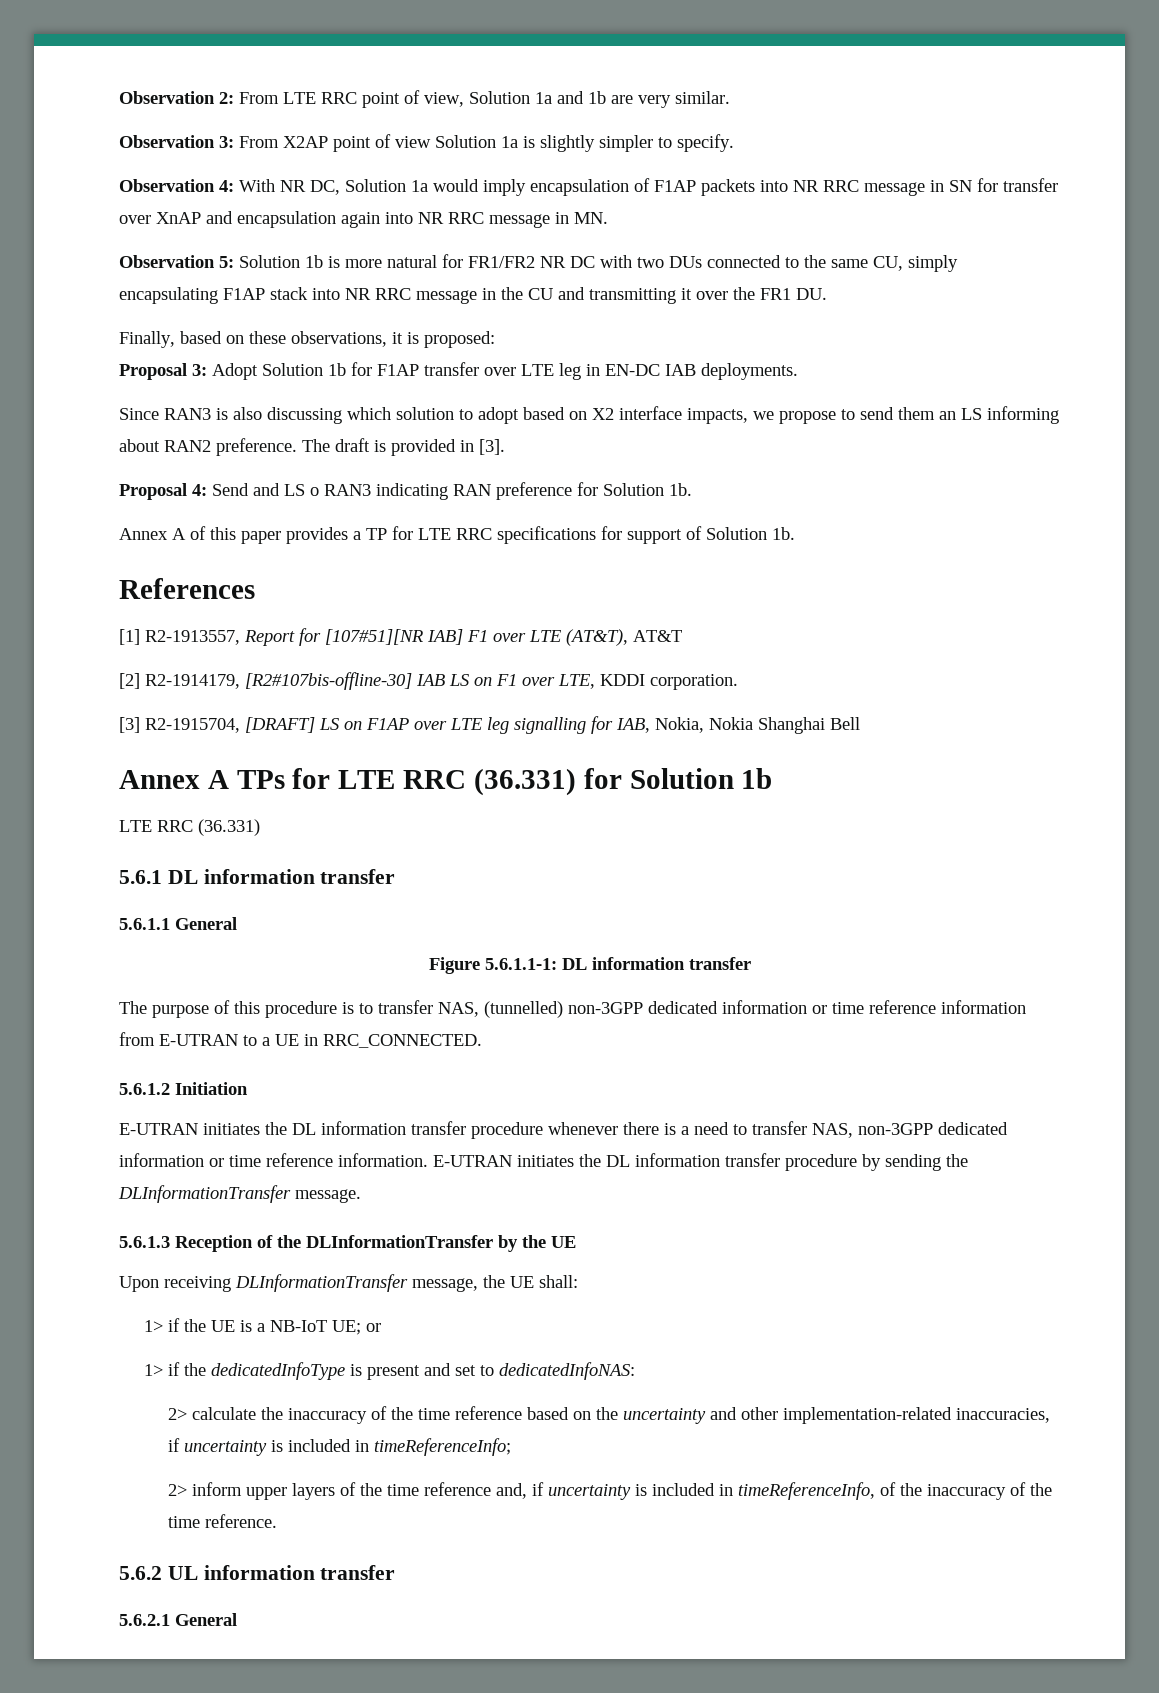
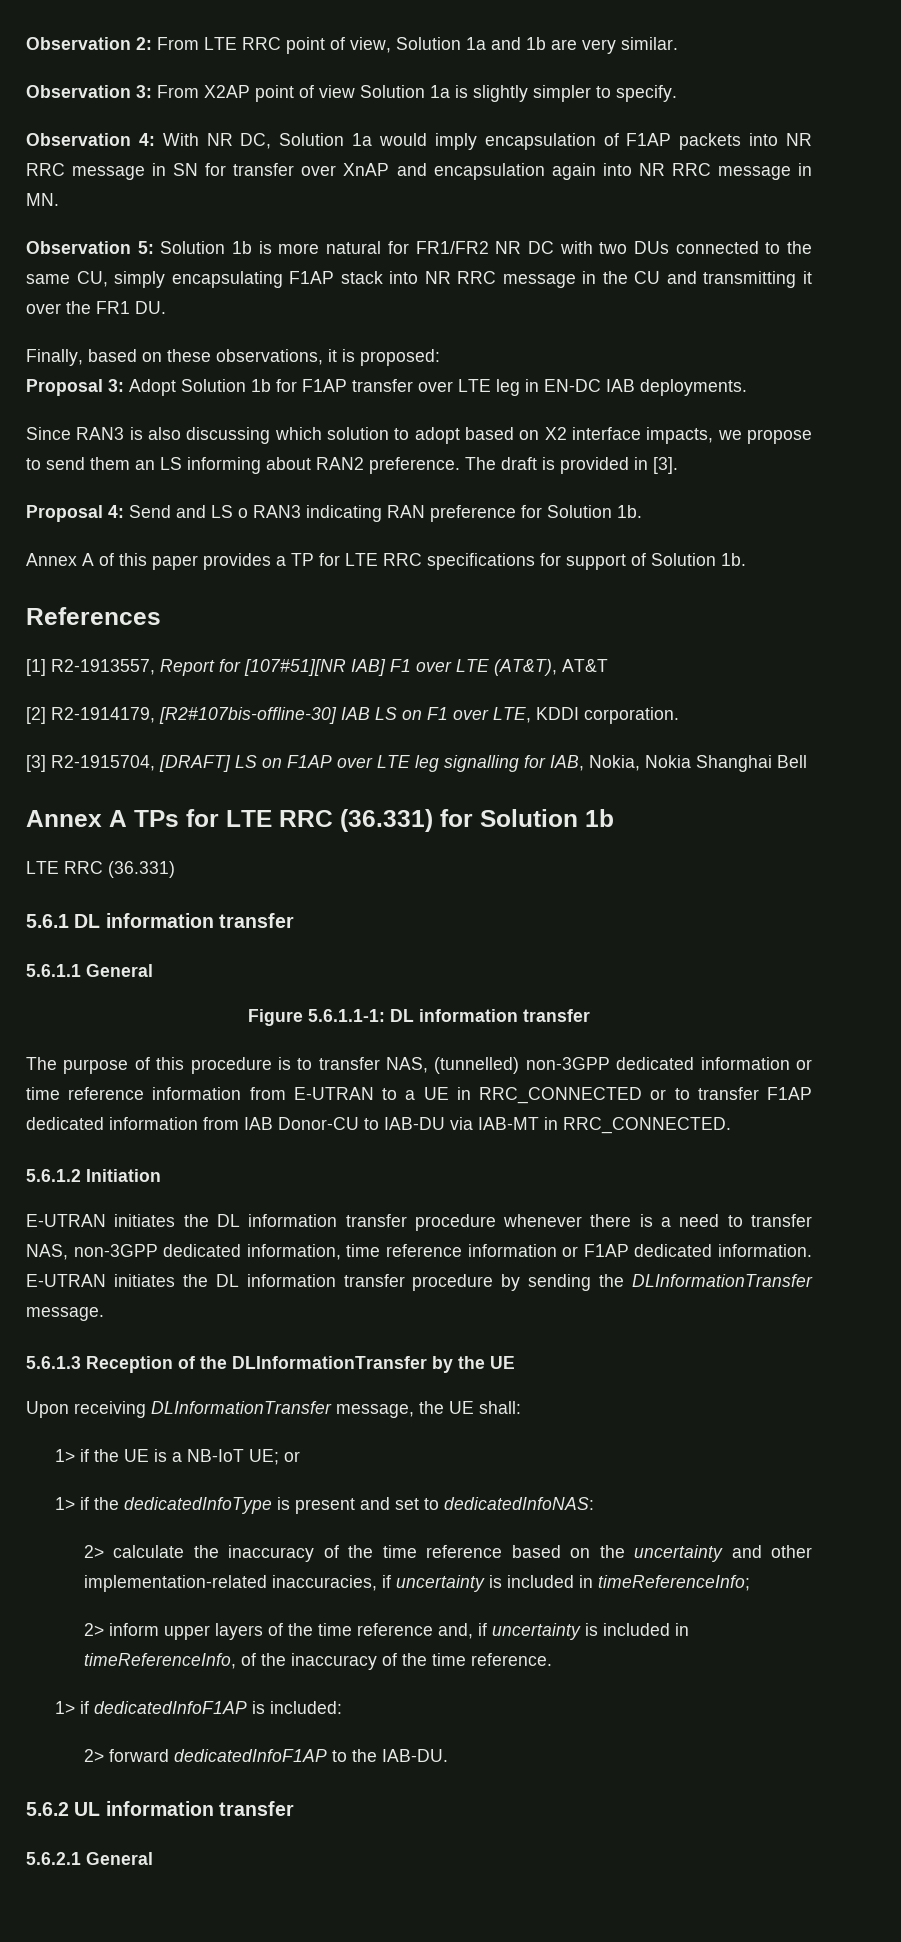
(318, 1040) none -> [479,1087,813,1104] [26,1117,558,1130] RRC_CONNECTED or to transfer F1AP dedicated information from IAB Donor-CU to IAB-DU via IAB-MT in
[119,1153,333,1167] information or time reference -> [246,1244,713,1260] information, time reference information or F1AP dedicated
(278, 1521) none -> [54,1701,342,1714] [83,1749,448,1762] // 1> if dedicatedInfoF1AP is included: // 2> forward dedicatedInfoF1AP to the IAB-DU.

